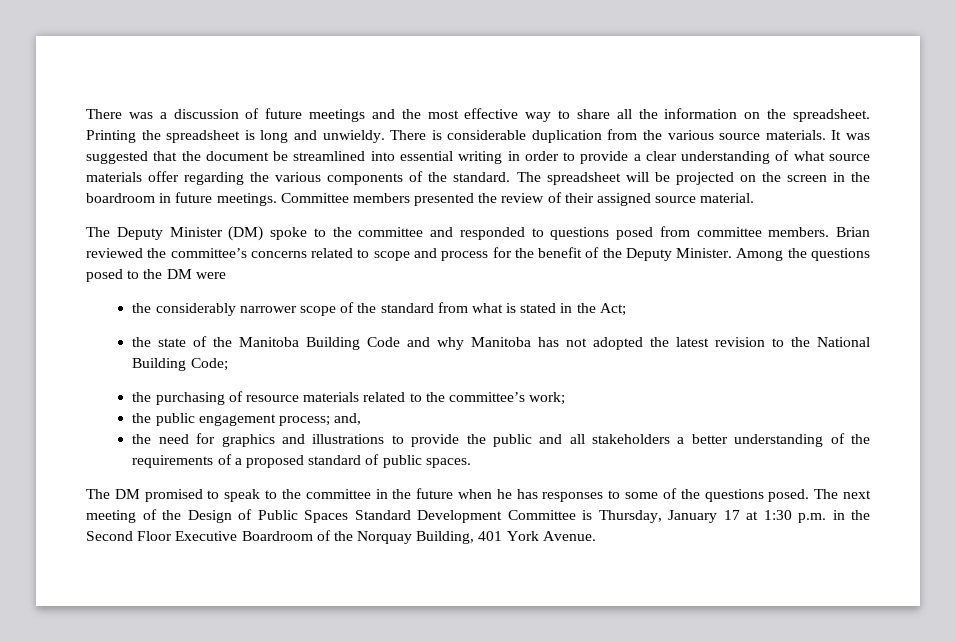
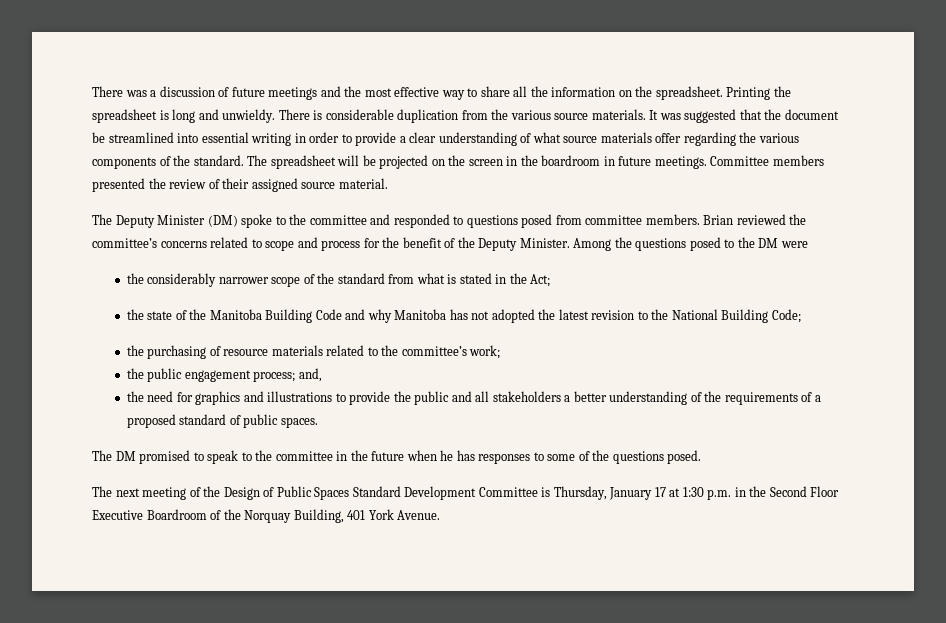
(810, 495) none -> (702, 457) //

